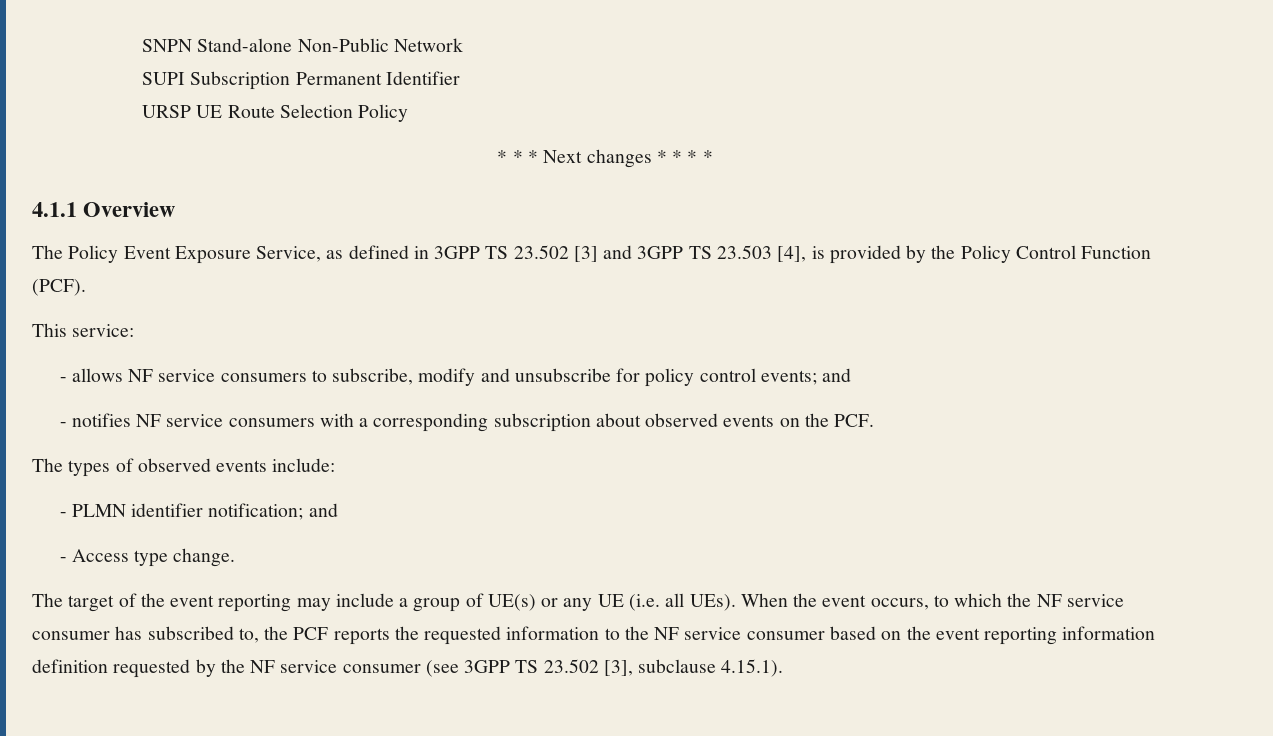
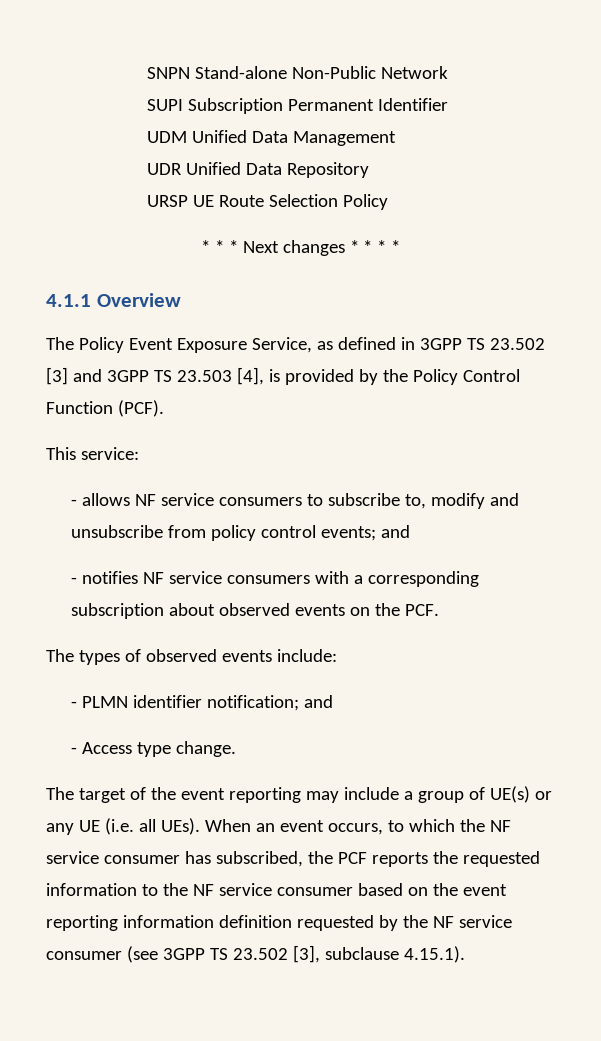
(460, 78) none -> [147,130,397,146] [147,162,370,178] // UDM Unified Data Management // UDR Unified Data Repository
[332,368,414,385] subscribe, -> [328,493,427,509] subscribe to,
[616,368,641,382] for -> [168,525,207,538] from
[793,593,818,607] the -> [255,823,275,832] an
[147,626,259,643] subscribed to, -> [215,851,303,867] subscribed,

